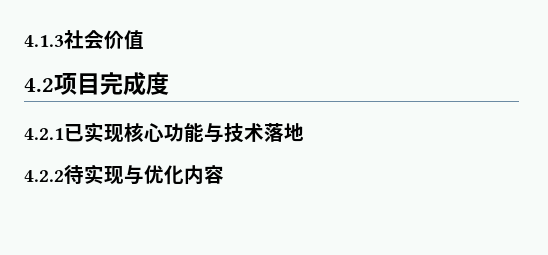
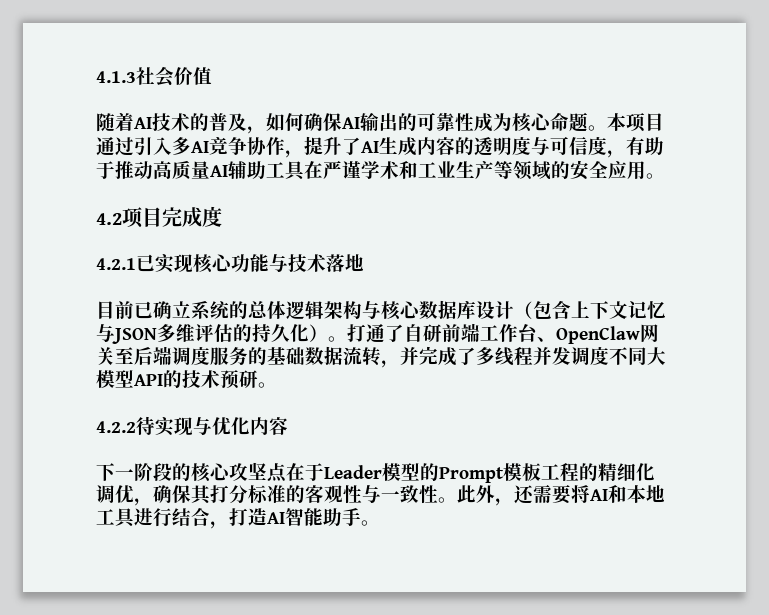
(144, 40) none -> [96,112,664,134] [96,136,664,158] [96,160,665,181] // 随着AI技术的普及，如何确保AI输出的可靠性成为核心命题。本项目通过引入多AI竞争协作，提升了AI生成内容的透明度与可信度，有助于推动高质量AI辅助工具在严谨学术和工业生产等领域的安全应用。
(304, 132) none -> [96,300,666,320] [96,323,659,344] [96,346,666,368] [96,370,277,389] // 目前已确立系统的总体逻辑架构与核心数据库设计（包含上下文记忆与JSON多维评估的持久化）。打通了自研前端工作台、OpenClaw网关至后端调度服务的基础数据流转，并完成了多线程并发调度不同大模型API的技术预研。
(224, 174) none -> [96,462,655,483] [96,485,665,506] [96,508,380,529] // 下一阶段的核心攻坚点在于Leader模型的Prompt模板工程的精细化调优，确保其打分标准的客观性与一致性。此外，还需要将AI和本地工具进行结合，打造AI智能助手。

